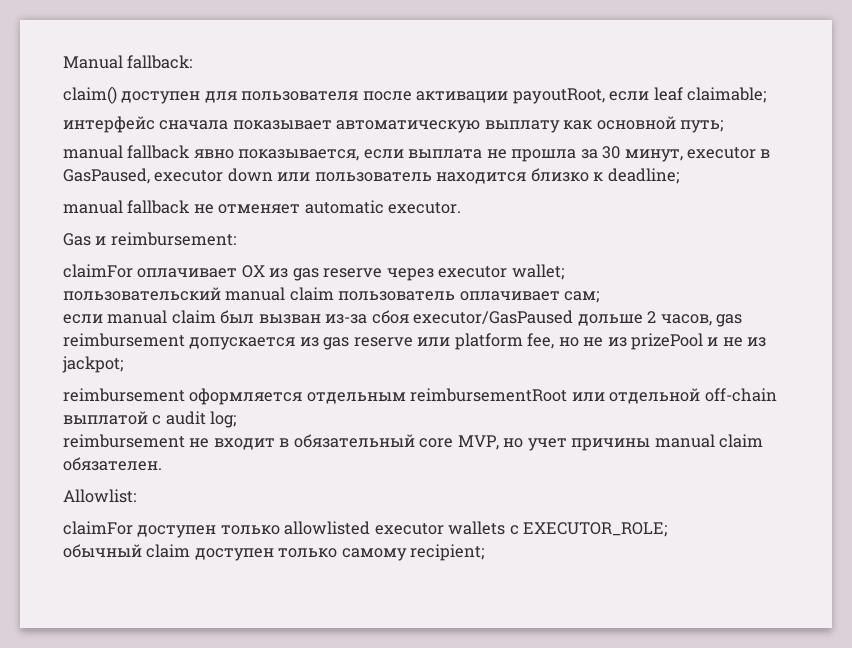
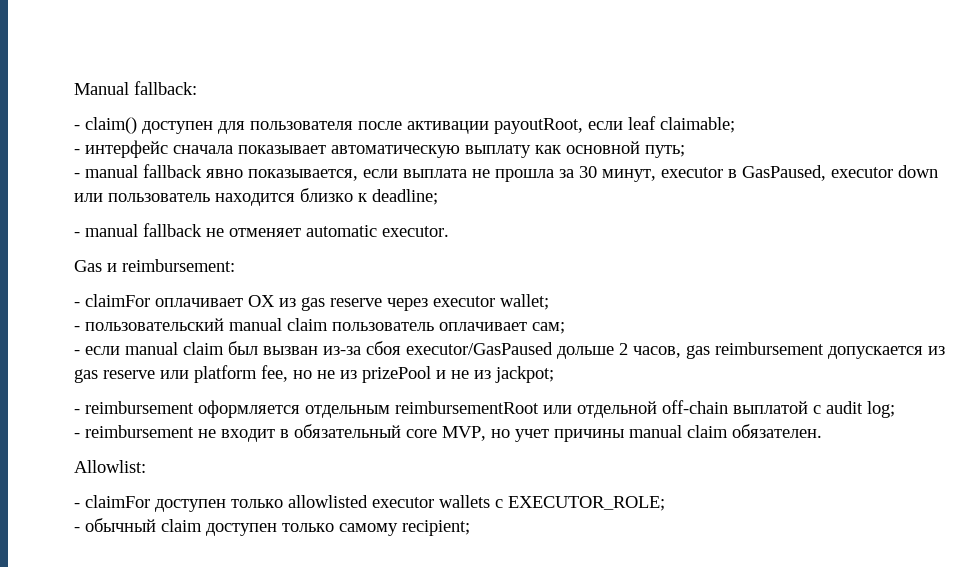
(193, 62) none -> [74,125,80,130] -
(767, 95) none -> [74,149,80,154] -
(724, 126) none -> [74,173,80,178] -
(679, 176) none -> [74,232,80,237] -
(236, 239) none -> [74,302,80,307] -
(564, 272) none -> [74,326,80,331] -
(600, 297) none -> [74,350,80,355] -
(123, 364) none -> [74,409,80,414] -
(237, 419) none -> [74,433,80,438] -
(136, 496) none -> [74,503,80,508] -
(668, 529) none -> [74,527,80,532] -

